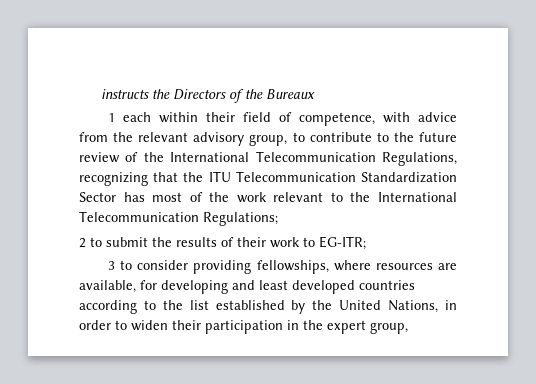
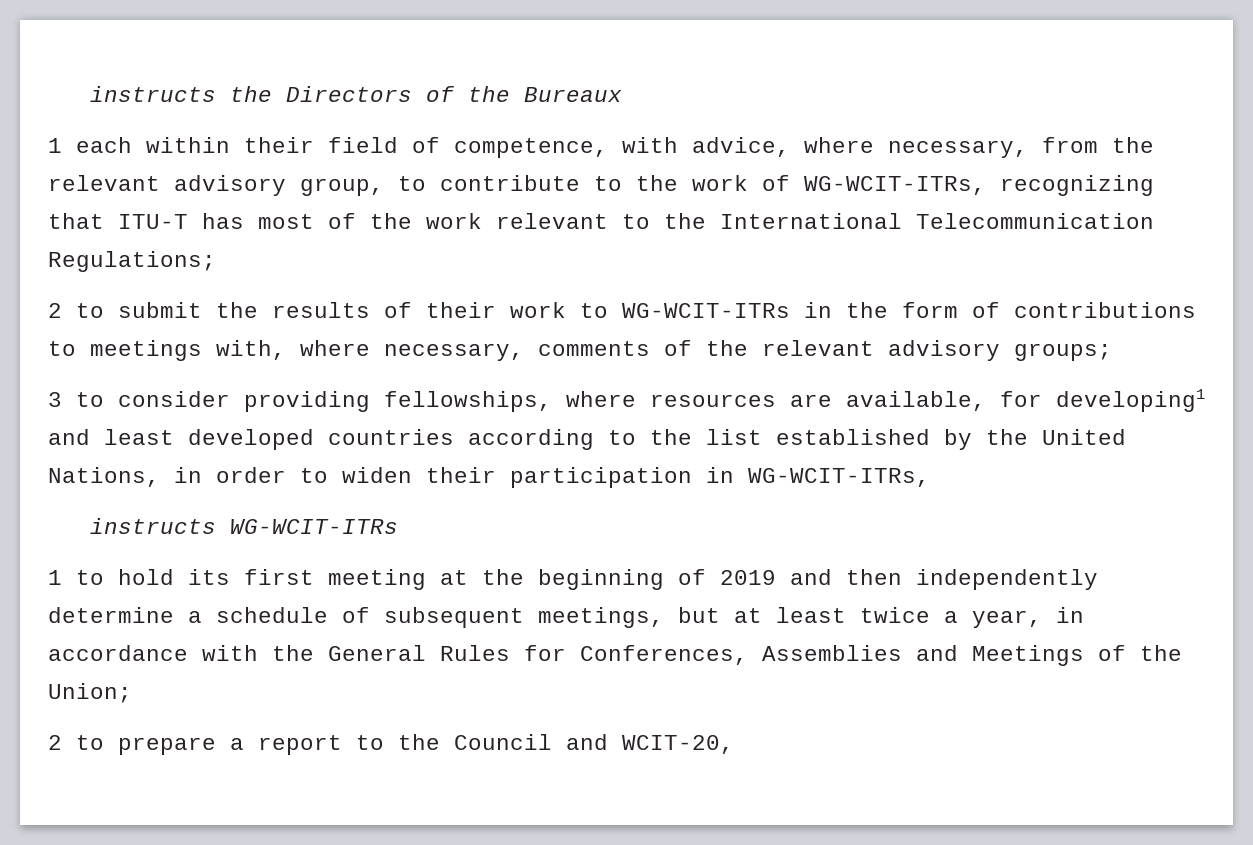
[418,112,457,122] advice -> [692,137,1028,158] advice, where necessary,
[418,132,457,142] [79,151,457,166] [79,171,457,186] [79,192,116,202] future review of the International Telecommunication Regulations, recognizing that the ITU Telecommunication Standardization Sector -> [692,175,1154,196] [48,213,188,229] work of WG-WCIT-ITRs, recognizing that ITU-T
[319,236,366,250] EG-ITR; -> [622,302,1196,318] [48,340,1112,361] WG-WCIT-ITRs in the form of contributions to meetings with, where necessary, comments of the relevant advisory groups;
[161,280,228,294] developing -> [1056,389,1205,412] developing1
[303,320,408,334] the expert group, -> [748,468,930,487] [89,518,398,534] [48,569,1098,590] [48,607,1084,628] [48,645,1182,666] [48,683,132,703] [48,734,734,755] WG-WCIT-ITRs, // instructs WG-WCIT-ITRs // 1 to hold its first meeting at the beginning of 2019 and then independently determine a schedule of subsequent meetings, but at least twice a year, in accordance with the General Rules for Conferences, Assemblies and Meetings of the Union; // 2 to prepare a report to the Council and WCIT-20,

